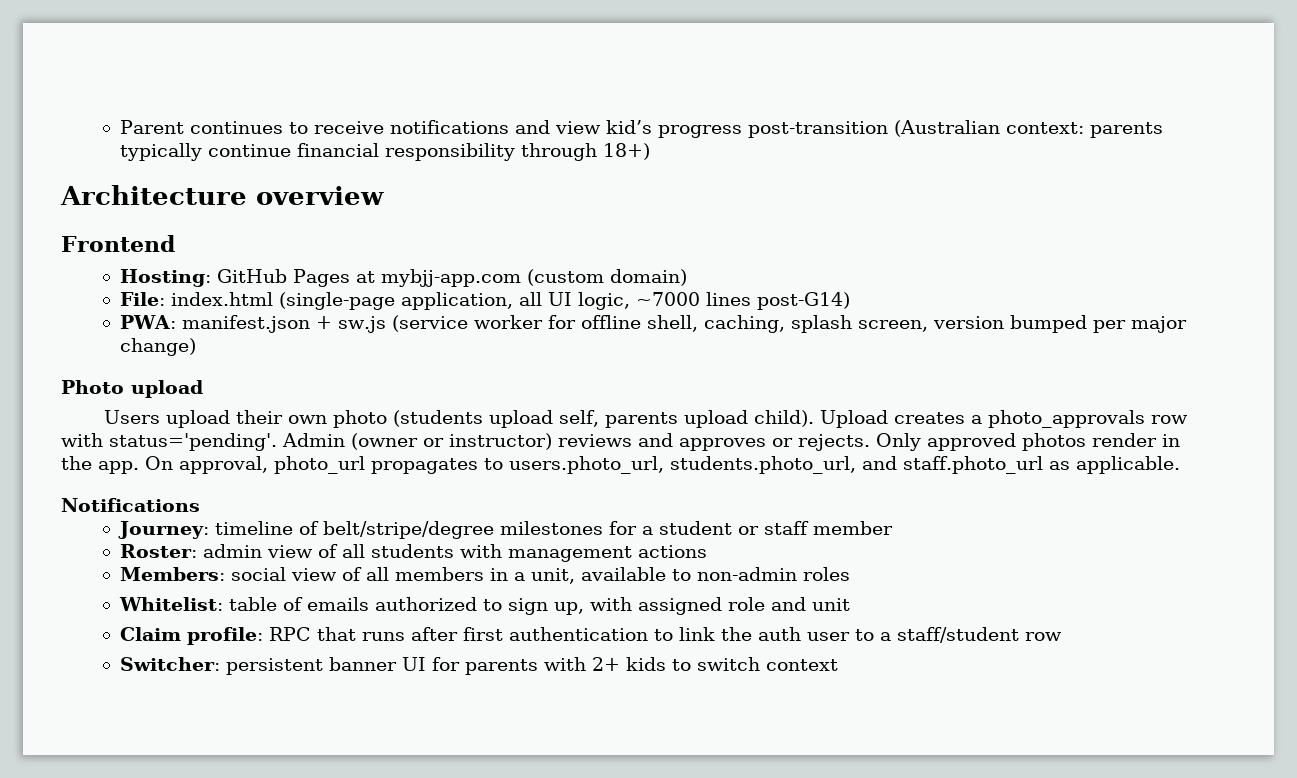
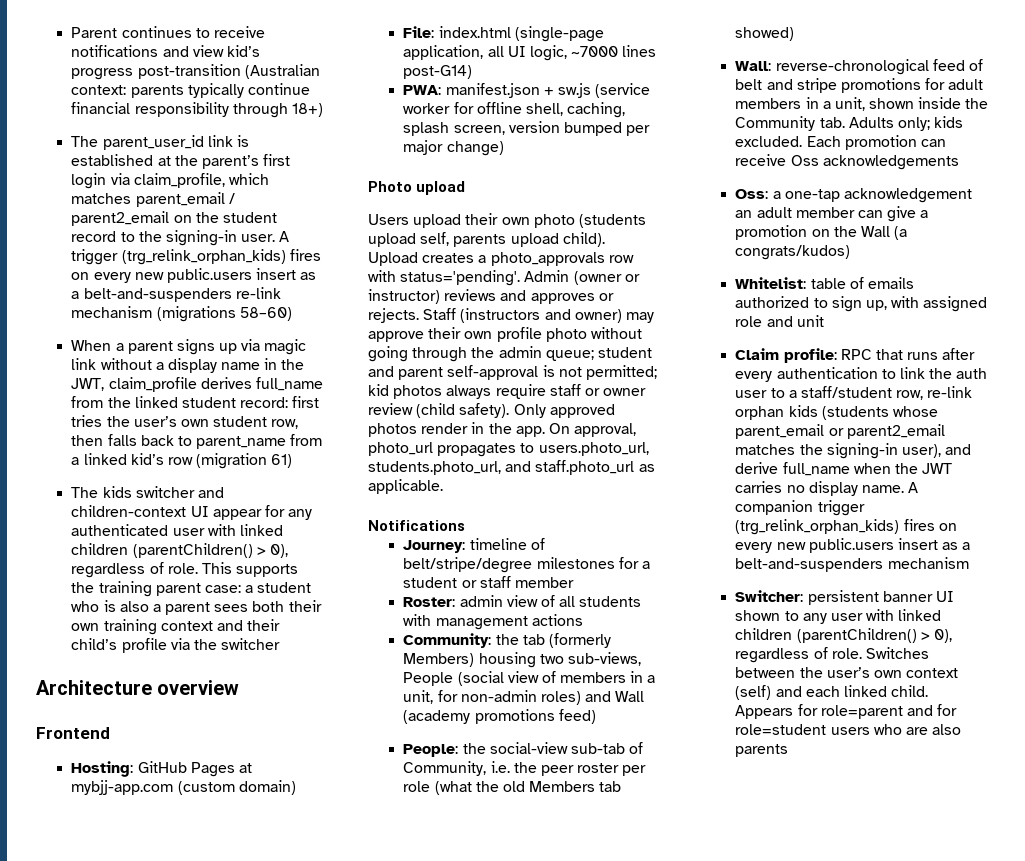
(650, 151) none -> [71,135,249,150] [71,154,291,169] [71,173,269,189] [71,192,235,207] [71,211,277,226] [71,230,290,246] [71,249,321,265] [71,268,317,283] [71,287,281,302] [71,306,292,322] [71,339,307,355] [71,358,305,373] [71,377,323,392] [71,396,320,408] [71,415,299,429] [71,434,323,449] [71,453,293,469] [71,486,224,498] [71,505,313,520] [71,524,283,536] [71,543,288,558] [71,562,299,578] [71,581,312,597] [71,600,322,615] [71,619,281,635] [71,638,281,653] // The parent_user_id link is established at the parent’s first login via claim_profile, which matches parent_email / parent2_email on the student record to the signing-in user. A trigger (trg_relink_orphan_kids) fires on every new public.users insert as a belt-and-suspenders re-link mechanism (migrations 58–60) // When a parent signs up via magic link without a display name in the JWT, claim_profile derives full_name from the linked student record: first tries the user’s own student row, then falls back to parent_name from a linked kid’s row (migration 61) // The kids switcher and children-context UI appear for any authenticated user with linked children (parentChildren() > 0), regardless of role. This supports the training parent case: a student who is also a parent sees both their own training context and their child’s profile via the switcher
(870, 442) none -> [423,308,654,323] [368,327,642,342] [368,346,652,362] [368,365,657,380] [368,384,647,399] [368,403,510,418] Staff (instructors and owner) may approve their own profile photo without going through the admin queue; student and parent self-approval is not permitted; kid photos always require staff or owner review (child safety).
[119,567,850,584] Members: social view of all members in a unit, available to non-admin roles -> [403,633,611,648] [403,652,641,668] [403,671,656,686] [403,690,645,705] [403,709,596,724] [403,742,644,757] [403,761,647,776] [403,781,622,795] [735,27,795,41] [735,59,983,75] [735,78,984,93] [735,97,989,111] [735,116,964,131] [735,135,946,150] [735,154,959,170] [735,188,972,203] [735,206,929,222] [735,225,908,240] [735,245,851,260] Community: the tab (formerly Members) housing two sub-views, People (social view of members in a unit, for non-admin roles) and Wall (academy promotions feed) // People: the social-view sub-tab of Community, i.e. the peer roster per role (what the old Members tab showed) // Wall: reverse-chronological feed of belt and stripe promotions for adult members in a unit, shown inside the Community tab. Adults only; kids excluded. Each promotion can receive Oss acknowledgements // Oss: a one-tap acknowledgement an adult member can give a promotion on the Wall (a congrats/kudos)
[462,627,503,641] first -> [735,371,773,382] every
[1024,632,1062,641] [119,657,838,675] row // Switcher: persistent banner UI for parents with 2+ kids to switch context -> [896,386,973,400] [735,405,938,420] [735,424,945,439] [735,443,972,459] [735,462,953,476] [735,481,919,496] [735,500,865,516] [735,519,957,535] [735,538,971,553] [735,557,969,572] [735,590,954,605] [735,609,942,624] [735,628,952,643] [735,647,929,663] [735,667,959,678] [735,685,929,700] [735,704,958,719] [735,724,962,735] [735,744,789,757] row, re-link orphan kids (students whose parent_email or parent2_email matches the signing-in user), and derive full_name when the JWT carries no display name. A companion trigger (trg_relink_orphan_kids) fires on every new public.users insert as a belt-and-suspenders mechanism // Switcher: persistent banner UI shown to any user with linked children (parentChildren() > 0), regardless of role. Switches between the user’s own context (self) and each linked child. Appears for role=parent and for role=student users who are also parents

